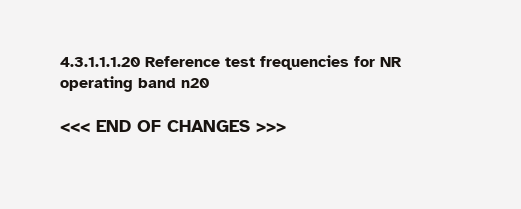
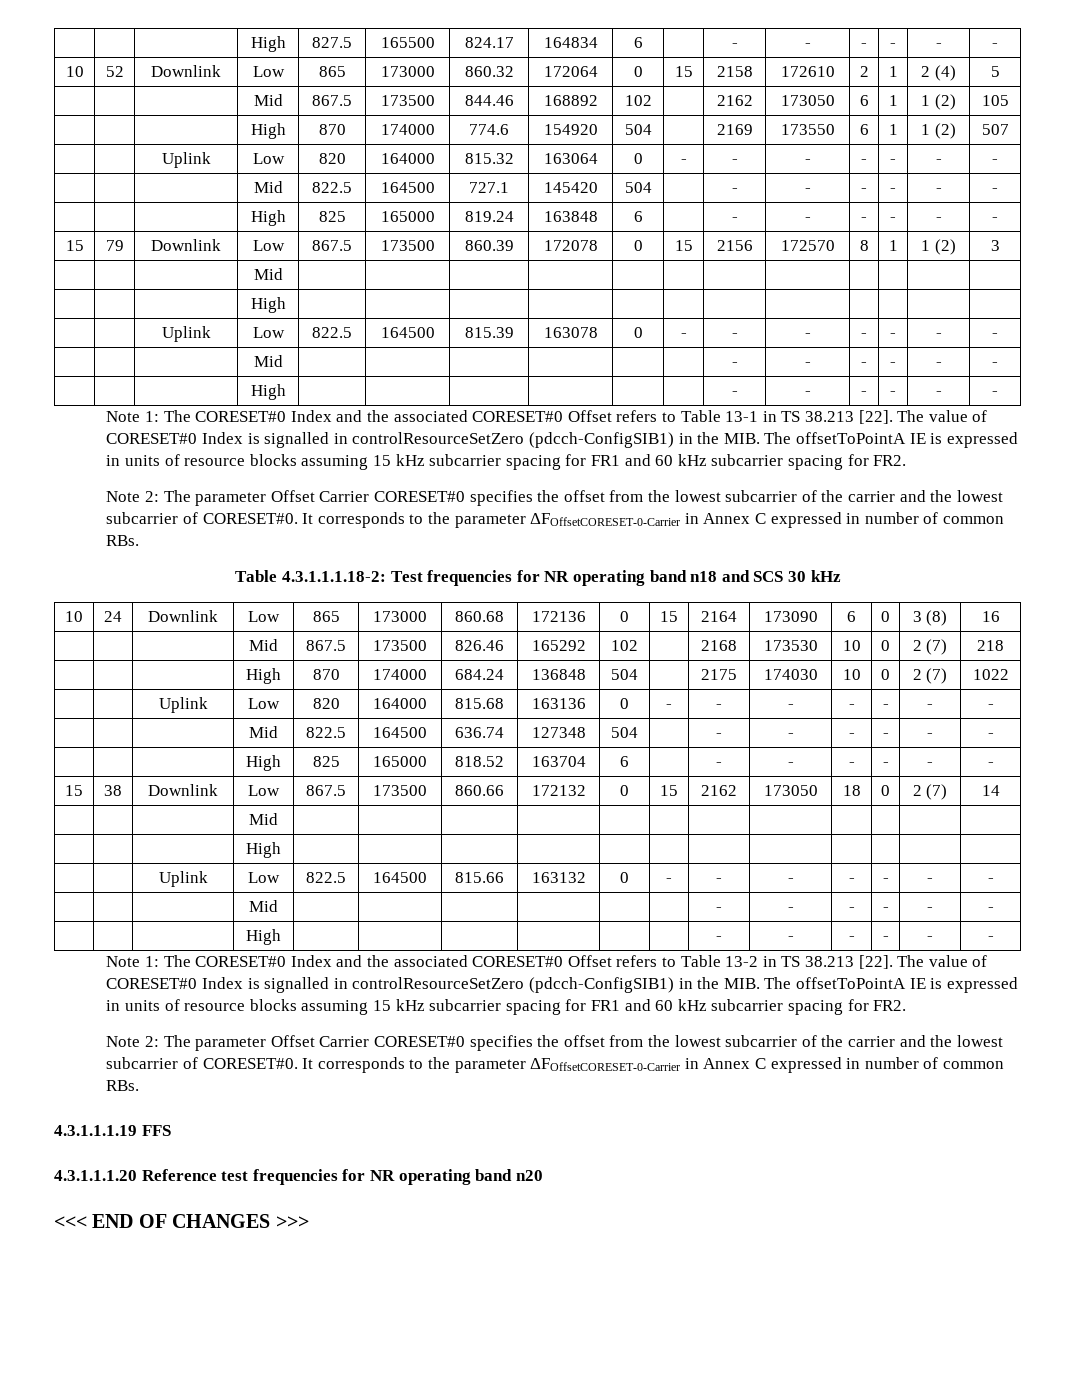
(60, 62) none -> [250,36,286,52] [312,37,352,48] [380,37,435,48] [464,37,514,48] [543,37,598,48] [633,37,643,48] [731,43,738,48] [804,43,811,48] [861,43,867,48] [890,43,896,48] [935,43,942,48] [992,43,998,48] [65,66,84,77] [105,66,124,77] [151,65,221,77] [252,66,285,77] [318,66,346,77] [380,66,435,77] [464,66,514,77] [543,66,598,77] [633,66,643,77] [674,66,693,77] [716,66,753,77] [780,66,835,77] [859,66,869,77] [888,66,898,77] [921,65,956,81] [990,66,1000,77] [253,94,283,106] [312,95,352,106] [380,95,435,106] [464,95,514,106] [543,95,598,106] [624,95,652,106] [716,95,753,106] [780,95,835,106] [859,95,869,106] [888,95,898,106] [921,94,956,110] [981,95,1009,106] [250,123,286,139] [318,124,346,135] [380,124,435,135] [469,124,509,135] [543,124,598,135] [624,124,652,135] [716,124,753,135] [780,124,835,135] [859,124,869,135] [888,124,898,135] [921,123,956,139] [981,124,1009,135] [161,152,211,168] [252,153,285,164] [318,153,346,164] [380,153,435,164] [464,153,514,164] [543,153,598,164] [633,153,643,164] [680,159,687,164] [731,159,738,164] [804,159,811,164] [861,159,867,164] [890,159,896,164] [935,159,942,164] [992,159,998,164] [253,181,283,193] [312,182,352,193] [380,182,435,193] [469,182,509,193] [543,182,598,193] [624,182,652,193] [731,188,738,193] [804,188,811,193] [861,188,867,193] [890,188,896,193] [935,188,942,193] [992,188,998,193] [250,210,286,226] [318,211,346,222] [380,211,435,222] [464,211,514,222] [543,211,598,222] [633,211,643,222] [731,217,738,222] [804,217,811,222] [861,217,867,222] [890,217,896,222] [935,217,942,222] [992,217,998,222] [65,240,84,251] [105,240,124,251] [151,239,221,251] [252,240,285,251] [312,240,352,251] [380,240,435,251] [464,240,514,251] [543,240,598,251] [633,240,643,251] [674,240,693,251] [716,240,753,251] [780,240,835,251] [859,240,869,251] [888,240,898,251] [921,239,956,255] [990,240,1000,251] [253,268,283,280] [250,297,286,313] [161,326,211,342] [252,327,285,338] [312,327,352,338] [380,327,435,338] [464,327,514,338] [543,327,598,338] [633,327,643,338] [680,333,687,338] [731,333,738,338] [804,333,811,338] [861,333,867,338] [890,333,896,338] [935,333,942,338] [992,333,998,338] [253,355,283,367] [731,362,738,367] [804,362,811,367] [861,362,867,367] [890,362,896,367] [935,362,942,367] [992,362,998,367] [250,384,286,400] [731,391,738,396] [804,391,811,396] [861,391,867,396] [890,391,896,396] [935,391,942,396] [992,391,998,396] [106,410,988,424] [106,432,1018,448] [106,454,907,470] [106,490,1003,506] [106,512,1004,528] [106,535,140,546] [235,570,841,586] [65,611,83,622] [104,611,122,622] [148,610,218,622] [248,611,280,622] [312,611,340,622] [373,611,427,622] [455,611,504,622] [531,611,586,622] [620,611,629,622] [660,611,678,622] [701,611,737,622] [763,611,818,622] [847,611,856,622] [881,611,890,622] [912,610,948,626] [981,611,1000,622] [249,639,278,651] [306,640,346,651] [373,640,427,651] [455,640,504,651] [531,640,586,651] [611,640,638,651] [701,640,737,651] [763,640,818,651] [842,640,861,651] [881,640,890,651] [912,639,948,655] [977,640,1004,651] [246,668,281,684] [312,669,340,680] [373,669,427,680] [455,669,504,680] [531,669,586,680] [611,669,638,680] [701,669,737,680] [763,669,818,680] [842,669,861,680] [881,669,890,680] [912,668,948,684] [972,669,1009,680] [158,697,208,713] [248,698,280,709] [312,698,340,709] [373,698,427,709] [455,698,504,709] [531,698,586,709] [620,698,629,709] [666,704,672,709] [716,704,722,709] [787,704,794,709] [848,704,855,709] [882,704,889,709] [927,704,933,709] [987,704,994,709] [249,726,278,738] [306,727,346,738] [373,727,427,738] [455,727,504,738] [531,727,586,738] [611,727,638,738] [716,733,722,738] [787,733,794,738] [848,733,855,738] [882,733,889,738] [927,733,933,738] [987,733,994,738] [246,755,281,771] [312,756,340,767] [373,756,427,767] [455,756,504,767] [531,756,586,767] [620,756,629,767] [716,762,722,767] [787,762,794,767] [848,762,855,767] [882,762,889,767] [927,762,933,767] [987,762,994,767] [65,785,83,796] [104,785,122,796] [148,784,218,796] [248,785,280,796] [306,785,346,796] [373,785,427,796] [455,785,504,796] [531,785,586,796] [620,785,629,796] [660,785,678,796] [701,785,737,796] [763,785,818,796] [842,785,861,796] [881,785,890,796] [912,784,948,800] [981,785,1000,796] [249,813,278,825] [246,842,281,858] [158,871,208,887] [248,872,280,883] [306,872,346,883] [373,872,427,883] [455,872,504,883] [531,872,586,883] [620,872,629,883] [666,878,672,883] [716,878,722,883] [787,878,794,883] [848,878,855,883] [882,878,889,883] [927,878,933,883] [987,878,994,883] [249,900,278,912] [716,907,722,912] [787,907,794,912] [848,907,855,912] [882,907,889,912] [927,907,933,912] [987,907,994,912] [246,929,281,945] [716,936,722,941] [787,936,794,941] [848,936,855,941] [882,936,889,941] [927,936,933,941] [987,936,994,941] [106,955,988,969] [106,977,1018,993] [106,999,907,1015] [106,1035,1003,1051] [106,1057,1004,1073] [106,1080,140,1091] [54,1125,171,1136] | | | High | 827.5 | 165500 | 824.17 | 164834 | 6 | | - | - | - | - | - | - // 10 | 52 | Downlink | Low | 865 | 173000 | 860.32 | 172064 | 0 | 15 | 2158 | 172610 | 2 | 1 | 2 (4) | 5 // | | | Mid | 867.5 | 173500 | 844.46 | 168892 | 102 | | 2162 | 173050 | 6 | 1 | 1 (2) | 105 // | | | High | 870 | 174000 | 774.6 | 154920 | 504 | | 2169 | 173550 | 6 | 1 | 1 (2) | 507 // | | Uplink | Low | 820 | 164000 | 815.32 | 163064 | 0 | - | - | - | - | - | - | - // | | | Mid | 822.5 | 164500 | 727.1 | 145420 | 504 | | - | - | - | - | - | - // | | | High | 825 | 165000 | 819.24 | 163848 | 6 | | - | - | - | - | - | - // 15 | 79 | Downlink | Low | 867.5 | 173500 | 860.39 | 172078 | 0 | 15 | 2156 | 172570 | 8 | 1 | 1 (2) | 3 // | | | Mid | | | | | | | | | | | | // | | | High | | | | | | | | | | | | // | | Uplink | Low | 822.5 | 164500 | 815.39 | 163078 | 0 | - | - | - | - | - | - | - // | | | Mid | | | | | | | - | - | - | - | - | - // | | | High | | | | | | | - | - | - | - | - | - // Note 1: The CORESET#0 Index and the associated CORESET#0 Offset refers to Table 13-1 in TS 38.213 [22]. The value of CORESET#0 Index is signalled in controlResourceSetZero (pdcch-ConfigSIB1) in the MIB. The offsetToPointA IE is expressed in units of resource blocks assuming 15 kHz subcarrier spacing for FR1 and 60 kHz subcarrier spacing for FR2. // Note 2: The parameter Offset Carrier CORESET#0 specifies the offset from the lowest subcarrier of the carrier and the lowest subcarrier of CORESET#0. It corresponds to the parameter ΔFOffsetCORESET-0-Carrier in Annex C expressed in number of common RBs. // Table 4.3.1.1.1.18-2: Test frequencies for NR operating band n18 and SCS 30 kHz // 10 | 24 | Downlink | Low | 865 | 173000 | 860.68 | 172136 | 0 | 15 | 2164 | 173090 | 6 | 0 | 3 (8) | 16 // | | | Mid | 867.5 | 173500 | 826.46 | 165292 | 102 | | 2168 | 173530 | 10 | 0 | 2 (7) | 218 // | | | High | 870 | 174000 | 684.24 | 136848 | 504 | | 2175 | 174030 | 10 | 0 | 2 (7) | 1022 // | | Uplink | Low | 820 | 164000 | 815.68 | 163136 | 0 | - | - | - | - | - | - | - // | | | Mid | 822.5 | 164500 | 636.74 | 127348 | 504 | | - | - | - | - | - | - // | | | High | 825 | 165000 | 818.52 | 163704 | 6 | | - | - | - | - | - | - // 15 | 38 | Downlink | Low | 867.5 | 173500 | 860.66 | 172132 | 0 | 15 | 2162 | 173050 | 18 | 0 | 2 (7) | 14 // | | | Mid | | | | | | | | | | | | // | | | High | | | | | | | | | | | | // | | Uplink | Low | 822.5 | 164500 | 815.66 | 163132 | 0 | - | - | - | - | - | - | - // | | | Mid | | | | | | | - | - | - | - | - | - // | | | High | | | | | | | - | - | - | - | - | - // Note 1: The CORESET#0 Index and the associated CORESET#0 Offset refers to Table 13-2 in TS 38.213 [22]. The value of CORESET#0 Index is signalled in controlResourceSetZero (pdcch-ConfigSIB1) in the MIB. The offsetToPointA IE is expressed in units of resource blocks assuming 15 kHz subcarrier spacing for FR1 and 60 kHz subcarrier spacing for FR2. // Note 2: The parameter Offset Carrier CORESET#0 specifies the offset from the lowest subcarrier of the carrier and the lowest subcarrier of CORESET#0. It corresponds to the parameter ΔFOffsetCORESET-0-Carrier in Annex C expressed in number of common RBs. // 4.3.1.1.1.19 FFS //

